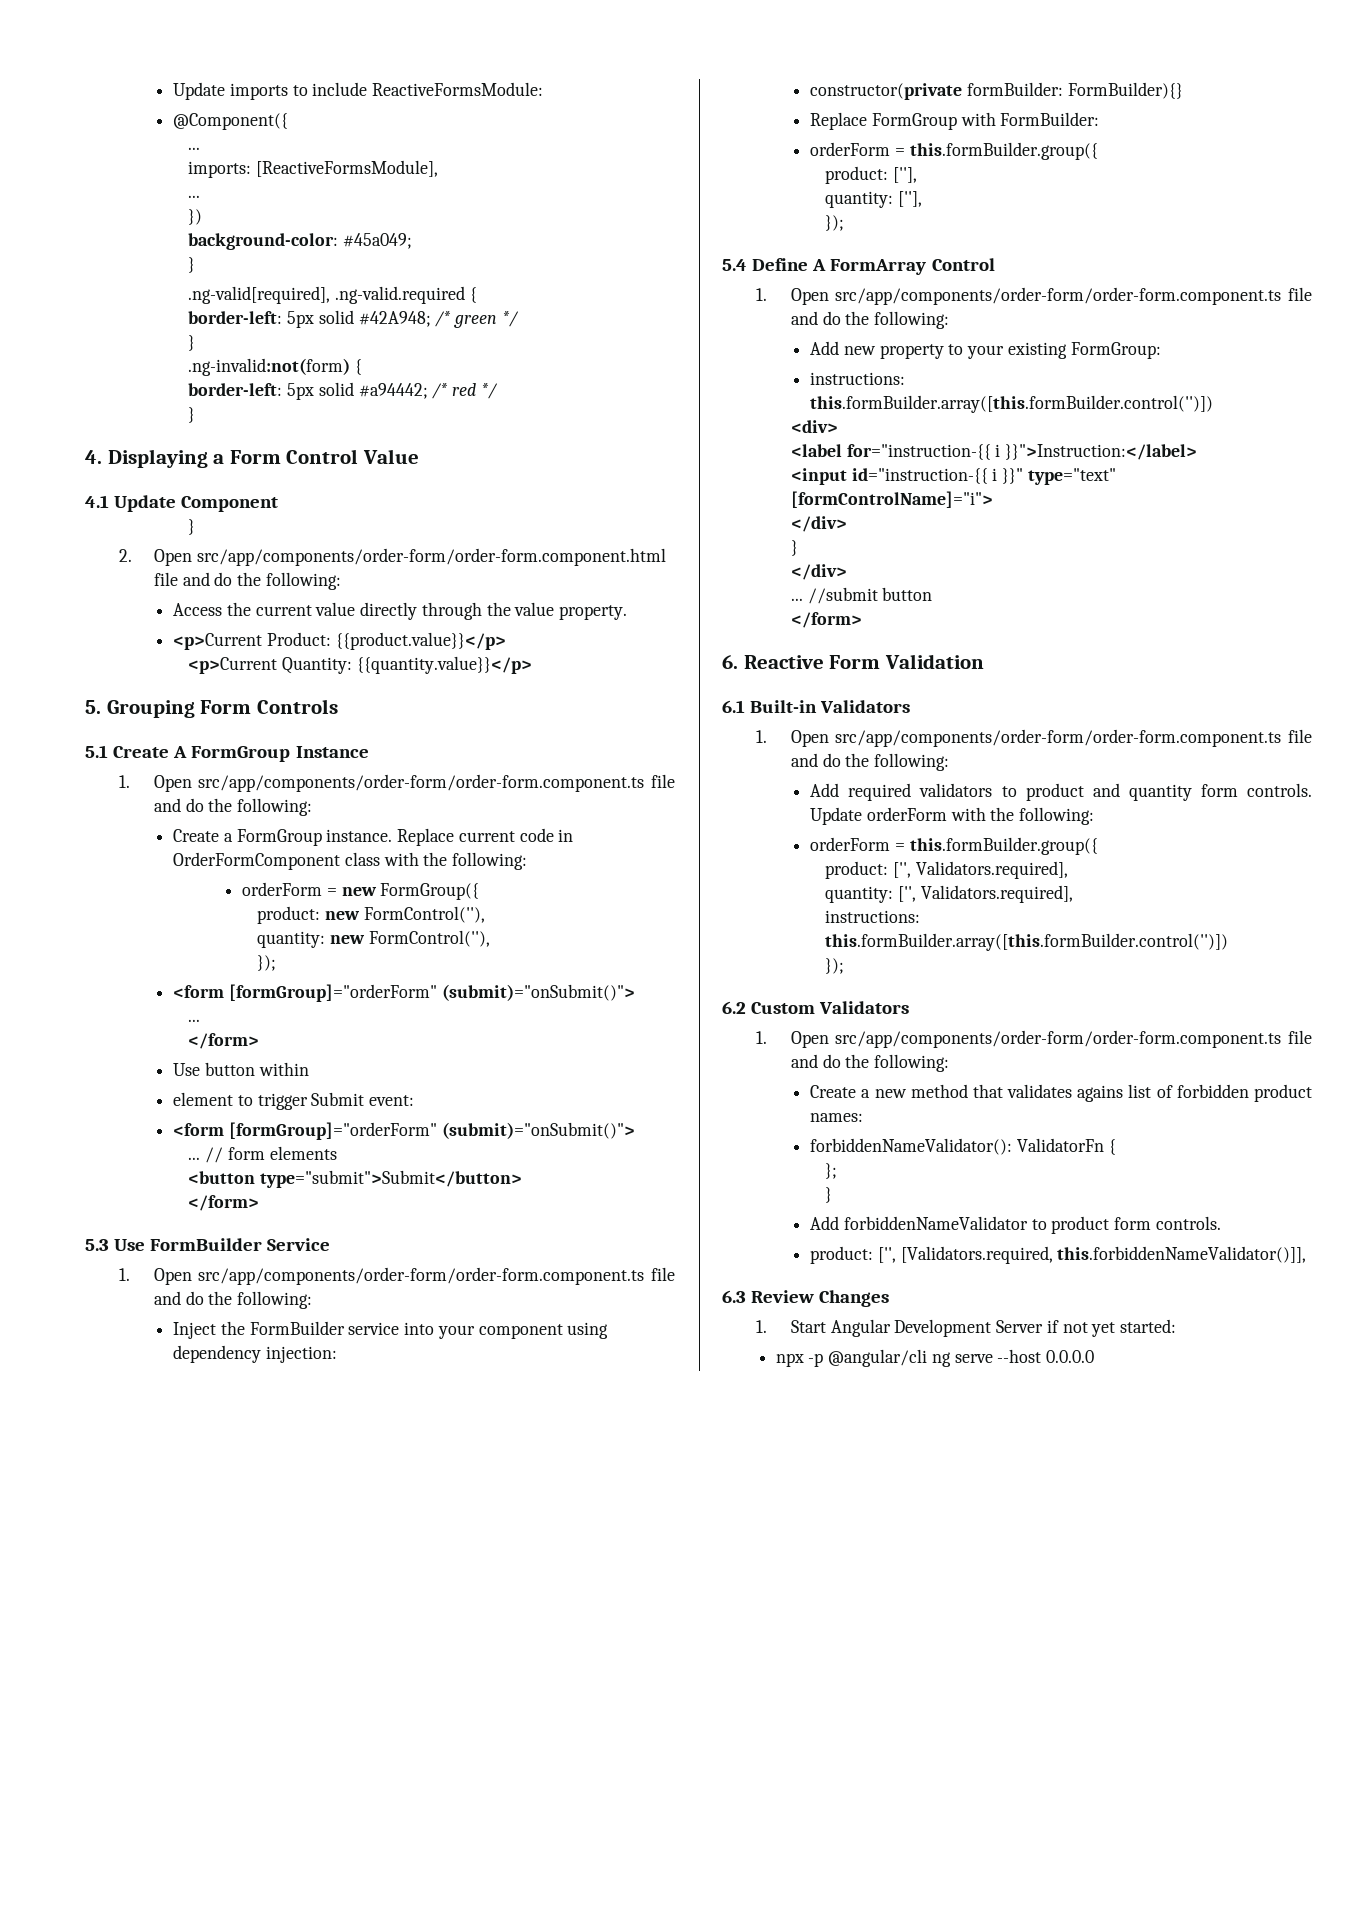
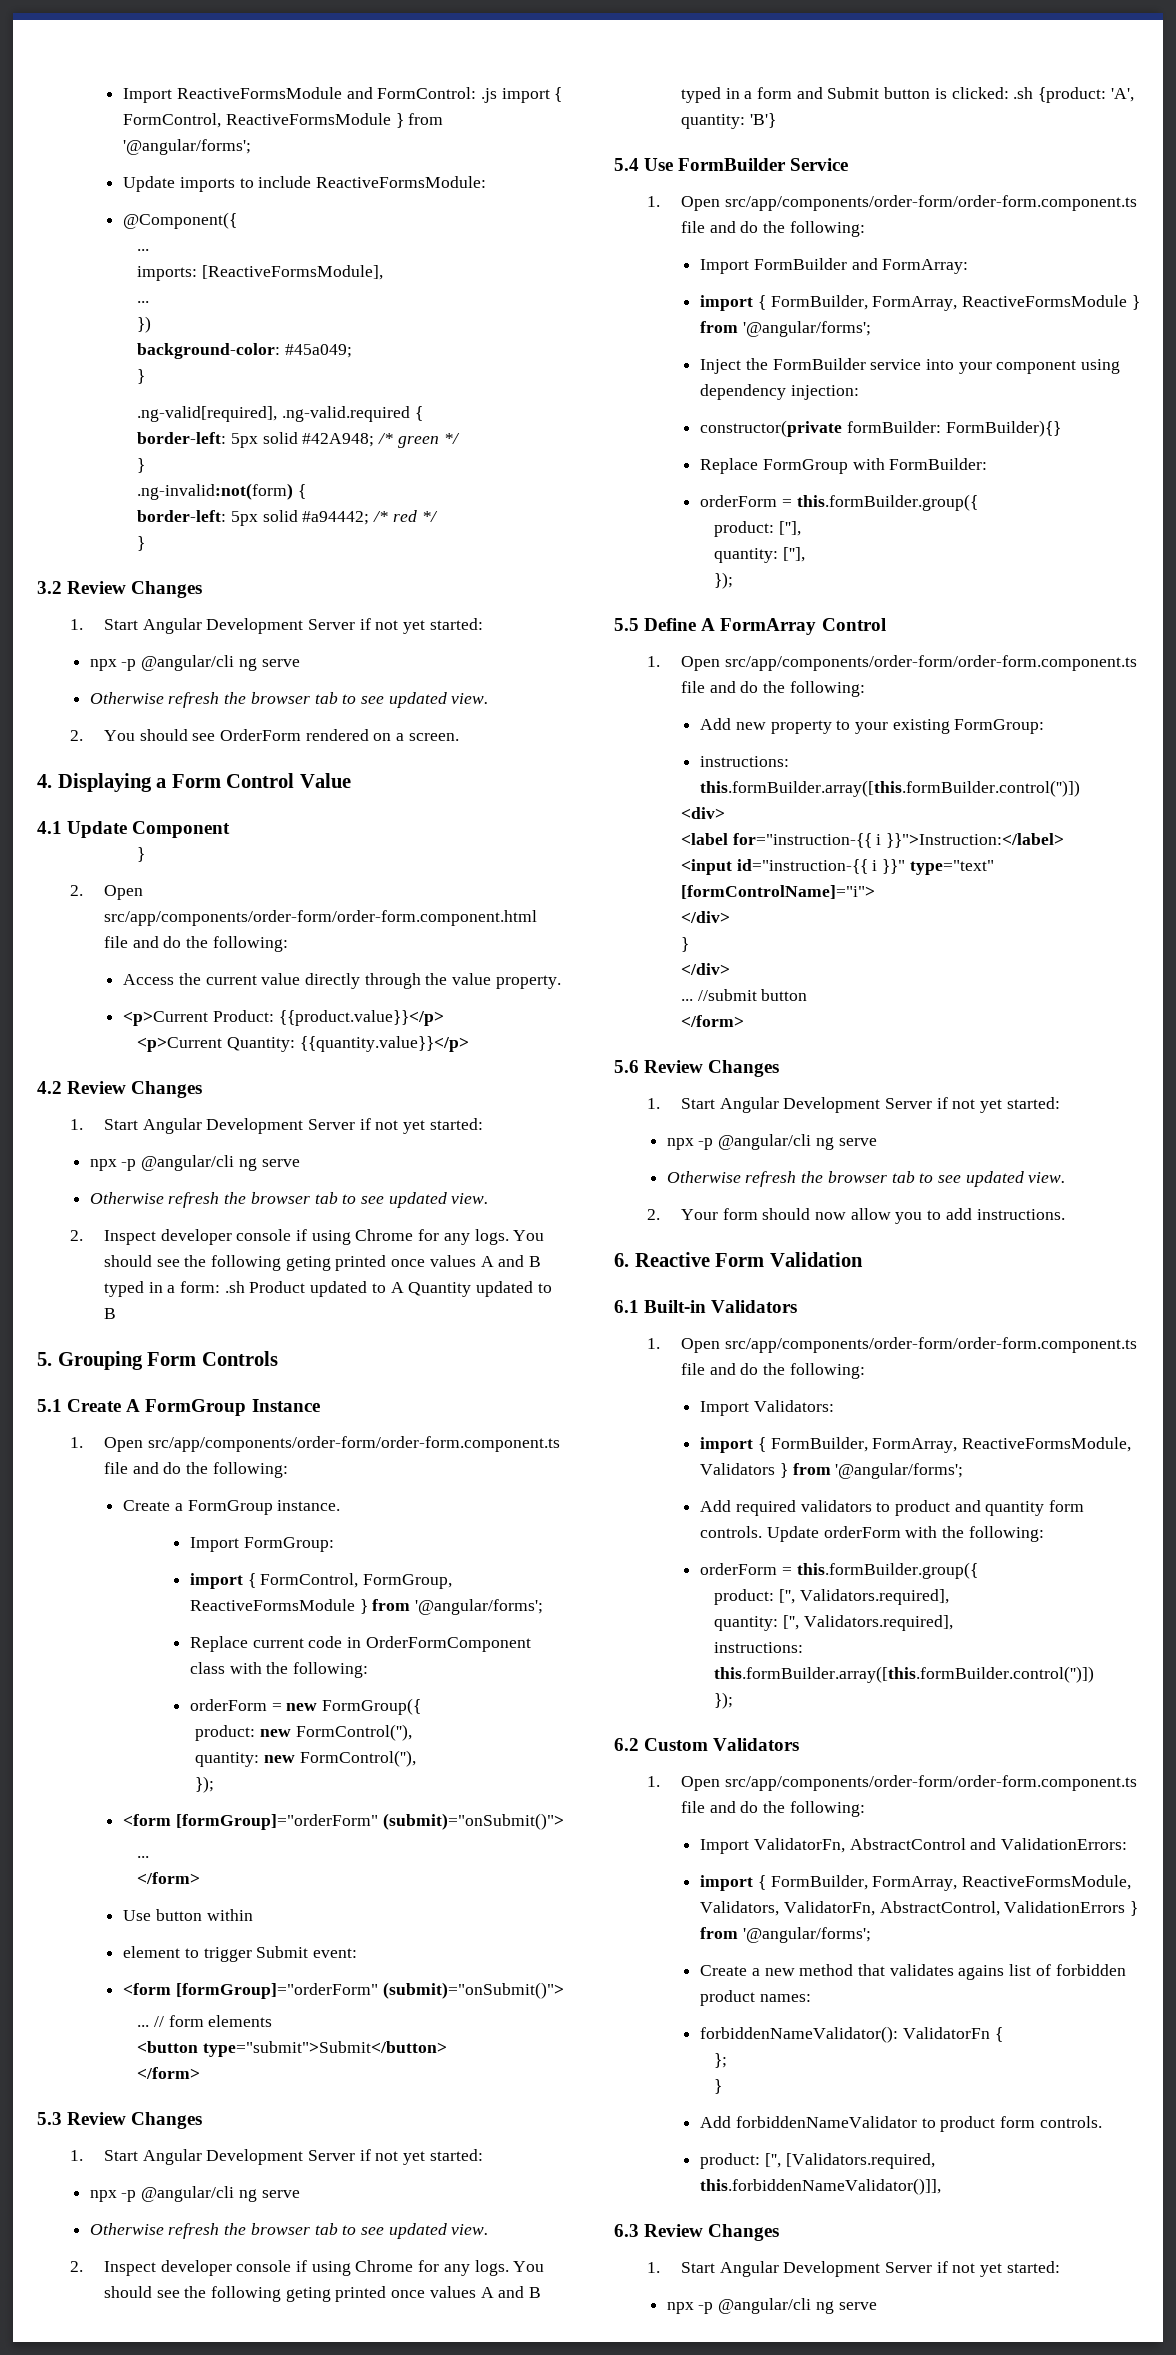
(173, 91) none -> [123,87,563,103] [123,113,444,128] [123,139,252,155] Import ReactiveFormsModule and FormControl: .js import { FormControl, ReactiveFormsModule } from '@angular/forms'; //
(196, 415) none -> [37,581,203,598] [70,618,483,634] [89,655,300,671] [89,692,489,708] [70,729,459,741] // 3.2 Review Changes // 1. Start Angular Development Server if not yet started: // npx -p @angular/cli ng serve // Otherwise refresh the browser tab to see updated view. // 2. You should see OrderForm rendered on a screen.
(532, 665) none -> [37,1081,203,1098] [70,1118,483,1134] [89,1155,300,1171] [89,1192,489,1208] [70,1229,545,1245] [103,1255,542,1271] [103,1281,552,1297] [103,1308,116,1319] // 4.2 Review Changes // 1. Start Angular Development Server if not yet started: // npx -p @angular/cli ng serve // Otherwise refresh the browser tab to see updated view. // 2. Inspect developer console if using Chrome for any logs. You should see the following geting printed once values A and B typed in a form: .sh Product updated to A Quantity updated to B
(393, 835) none -> [189,1537,334,1552] [189,1573,453,1589] [189,1599,544,1615] // Import FormGroup: // import { FormControl, FormGroup, ReactiveFormsModule } from '@angular/forms'; //
(109, 1245) none -> [67,2112,203,2129] [70,2149,483,2165] [89,2186,300,2202] [89,2223,489,2239] [70,2260,545,2276] [103,2286,542,2302] [680,87,1134,103] [680,113,776,129] [614,158,639,171] Review Changes // 1. Start Angular Development Server if not yet started: // npx -p @angular/cli ng serve // Otherwise refresh the browser tab to see updated view. // 2. Inspect developer console if using Chrome for any logs. You should see the following geting printed once values A and B typed in a form and Submit button is clicked: .sh {product: 'A', quantity: 'B'} // 5.4
(313, 1300) none -> [700,258,969,274] [700,295,1140,311] [700,321,871,337] // Import FormBuilder and FormArray: // import { FormBuilder, FormArray, ReactiveFormsModule } from '@angular/forms';
[722,259,747,271] 5.4 -> [614,618,639,631] 5.5
(862, 620) none -> [614,1060,780,1077] [647,1097,1060,1113] [666,1134,877,1150] [666,1171,1066,1187] [647,1208,1065,1224] // 5.6 Review Changes // 1. Start Angular Development Server if not yet started: // npx -p @angular/cli ng serve // Otherwise refresh the browser tab to see updated view. // 2. Your form should now allow you to add instructions.
(950, 762) none -> [700,1400,834,1416] [700,1437,1132,1453] [700,1463,964,1479] // Import Validators: // import { FormBuilder, FormArray, ReactiveFormsModule, Validators } from '@angular/forms';
(950, 1063) none -> [700,1838,1128,1854] [700,1875,1132,1891] [700,1901,1139,1916] [700,1927,871,1943] // Import ValidatorFn, AbstractControl and ValidationErrors: // import { FormBuilder, FormArray, ReactiveFormsModule, Validators, ValidatorFn, AbstractControl, ValidationErrors } from '@angular/forms';
[997,1349,1095,1363] --host 0.0.0.0 -> (877, 2306) none

